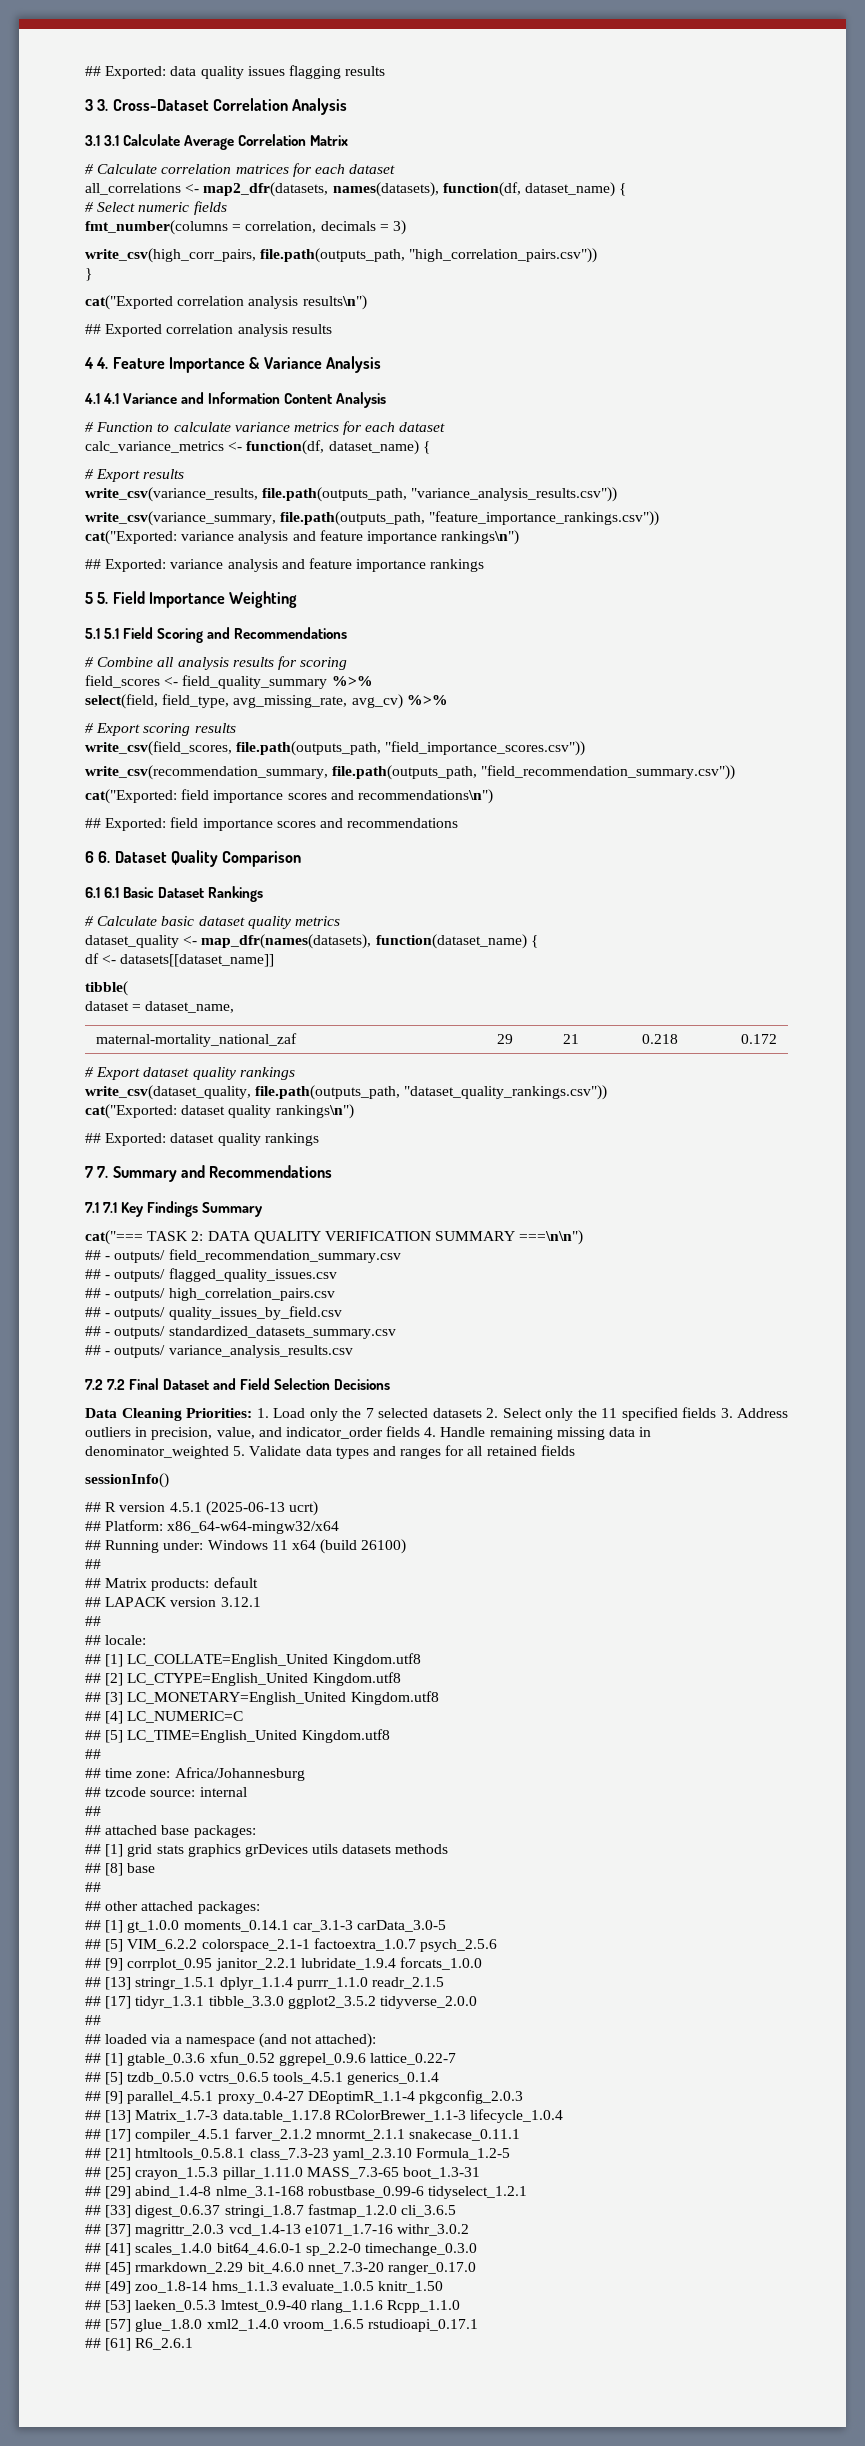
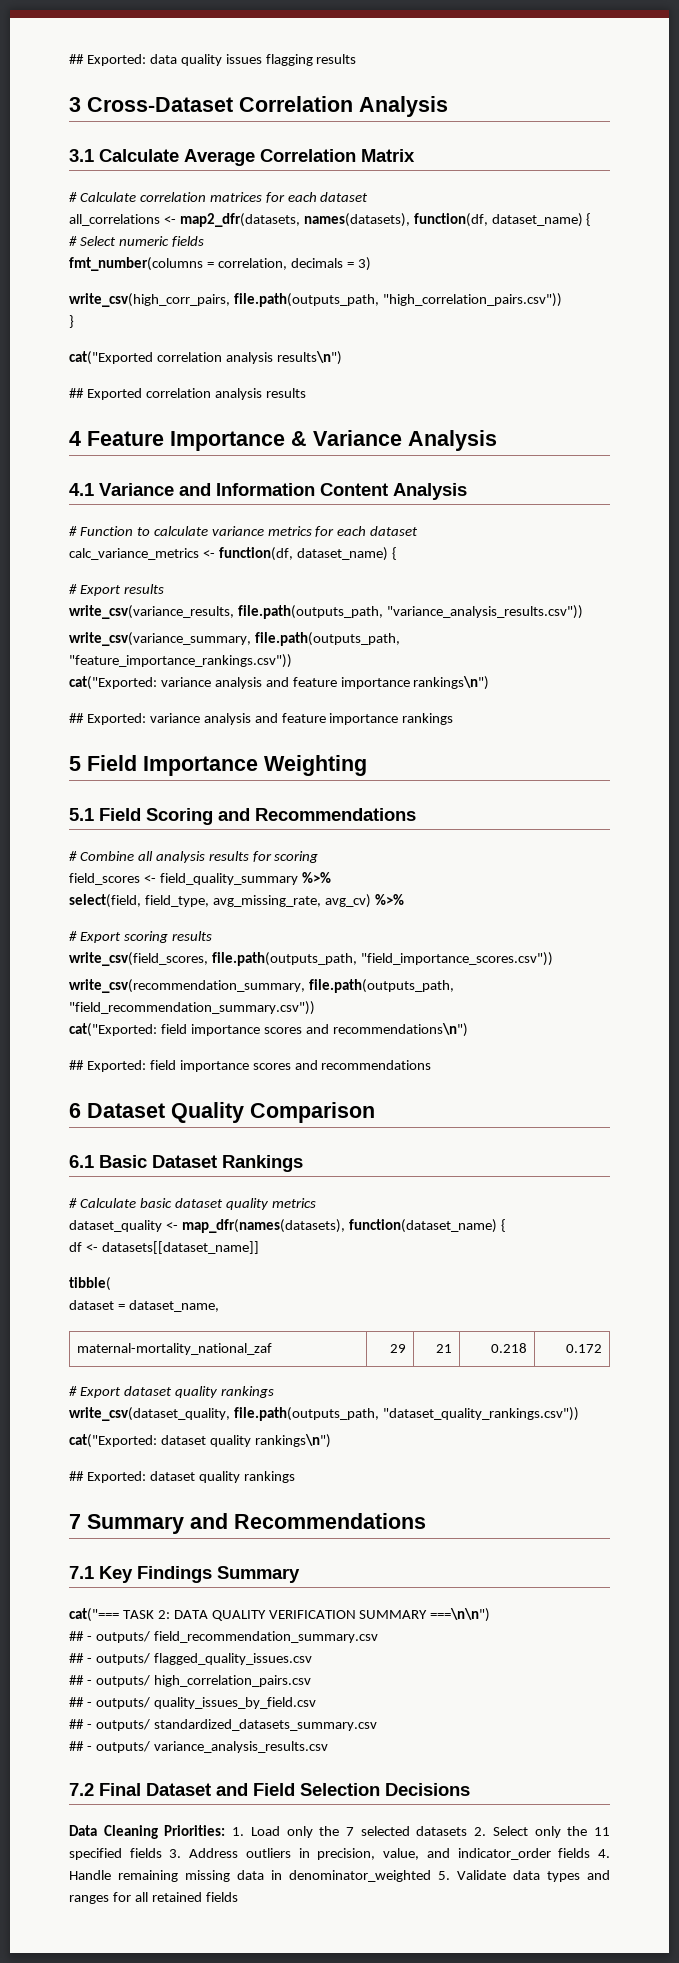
[97,99,109,111] 3. -> (81, 104) none
[104,135,120,146] 3.1 -> (94, 155) none
[96,357,109,369] 4. -> (81, 438) none
[103,393,120,404] 4.1 -> (94, 489) none
[97,592,109,604] 5. -> (81, 763) none
[104,628,120,639] 5.1 -> (94, 814) none
[98,851,111,863] 6. -> (81, 1110) none
[104,887,120,898] 6.1 -> (94, 1161) none
[97,1166,109,1178] 7. -> (81, 1521) none
[103,1202,118,1213] 7.1 -> (94, 1572) none
[107,1379,126,1390] 7.2 -> (94, 1789) none
[85,1473,169,1488] [85,1501,318,1516] [85,1520,340,1534] [85,1539,407,1554] [85,1559,101,1569] [85,1577,258,1591] [85,1597,261,1607] [85,1616,101,1626] [85,1635,147,1645] [85,1653,421,1667] [85,1672,401,1686] [85,1691,439,1705] [85,1711,244,1724] [85,1729,390,1743] [85,1749,101,1759] [85,1767,305,1781] [85,1787,247,1797] [85,1806,101,1816] [85,1825,256,1838] [85,1844,449,1857] [85,1863,156,1876] [85,1882,101,1892] [85,1901,260,1914] [85,1920,446,1933] [85,1938,497,1952] [85,1957,482,1971] [85,1977,444,1990] [85,1996,477,2009] [85,2015,101,2025] [85,2033,377,2048] [85,2052,456,2066] [85,2072,439,2085] [85,2090,523,2104] [85,2109,563,2123] [85,2128,520,2142] [85,2148,510,2161] [85,2167,480,2180] [85,2186,527,2199] [85,2204,456,2218] [85,2224,469,2237] [85,2243,477,2256] [85,2262,476,2275] [85,2281,443,2294] [85,2300,460,2313] [85,2319,478,2332] [85,2338,194,2351] // sessionInfo() // ## R version 4.5.1 (2025-06-13 ucrt) // ## Platform: x86_64-w64-mingw32/x64 // ## Running under: Windows 11 x64 (build 26100) // ## // ## Matrix products: default // ## LAPACK version 3.12.1 // ## // ## locale: // ## [1] LC_COLLATE=English_United Kingdom.utf8 // ## [2] LC_CTYPE=English_United Kingdom.utf8 // ## [3] LC_MONETARY=English_United Kingdom.utf8 // ## [4] LC_NUMERIC=C // ## [5] LC_TIME=English_United Kingdom.utf8 // ## // ## time zone: Africa/Johannesburg // ## tzcode source: internal // ## // ## attached base packages: // ## [1] grid stats graphics grDevices utils datasets methods // ## [8] base // ## // ## other attached packages: // ## [1] gt_1.0.0 moments_0.14.1 car_3.1-3 carData_3.0-5 // ## [5] VIM_6.2.2 colorspace_2.1-1 factoextra_1.0.7 psych_2.5.6 // ## [9] corrplot_0.95 janitor_2.2.1 lubridate_1.9.4 forcats_1.0.0 // ## [13] stringr_1.5.1 dplyr_1.1.4 purrr_1.1.0 readr_2.1.5 // ## [17] tidyr_1.3.1 tibble_3.3.0 ggplot2_3.5.2 tidyverse_2.0.0 // ## // ## loaded via a namespace (and not attached): // ## [1] gtable_0.3.6 xfun_0.52 ggrepel_0.9.6 lattice_0.22-7 // ## [5] tzdb_0.5.0 vctrs_0.6.5 tools_4.5.1 generics_0.1.4 // ## [9] parallel_4.5.1 proxy_0.4-27 DEoptimR_1.1-4 pkgconfig_2.0.3 // ## [13] Matrix_1.7-3 data.table_1.17.8 RColorBrewer_1.1-3 lifecycle_1.0.4 // ## [17] compiler_4.5.1 farver_2.1.2 mnormt_2.1.1 snakecase_0.11.1 // ## [21] htmltools_0.5.8.1 class_7.3-23 yaml_2.3.10 Formula_1.2-5 // ## [25] crayon_1.5.3 pillar_1.11.0 MASS_7.3-65 boot_1.3-31 // ## [29] abind_1.4-8 nlme_3.1-168 robustbase_0.99-6 tidyselect_1.2.1 // ## [33] digest_0.6.37 stringi_1.8.7 fastmap_1.2.0 cli_3.6.5 // ## [37] magrittr_2.0.3 vcd_1.4-13 e1071_1.7-16 withr_3.0.2 // ## [41] scales_1.4.0 bit64_4.6.0-1 sp_2.2-0 timechange_0.3.0 // ## [45] rmarkdown_2.29 bit_4.6.0 nnet_7.3-20 ranger_0.17.0 // ## [49] zoo_1.8-14 hms_1.1.3 evaluate_1.0.5 knitr_1.50 // ## [53] laeken_0.5.3 lmtest_0.9-40 rlang_1.1.6 Rcpp_1.1.0 // ## [57] glue_1.8.0 xml2_1.4.0 vroom_1.6.5 rstudioapi_0.17.1 // ## [61] R6_2.6.1 -> (238, 1897) none

